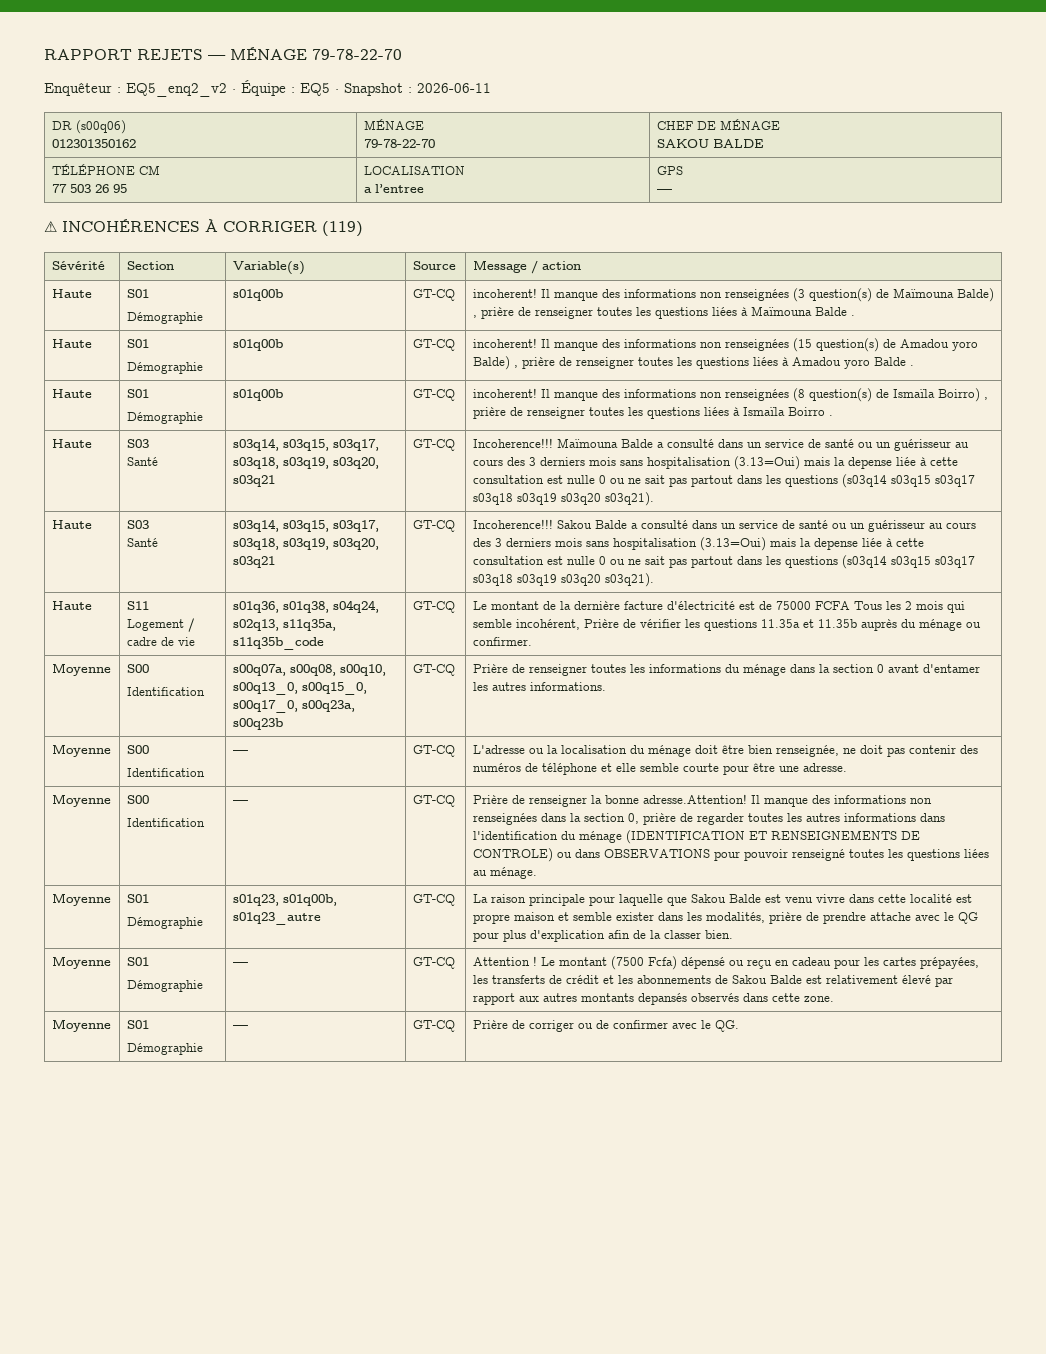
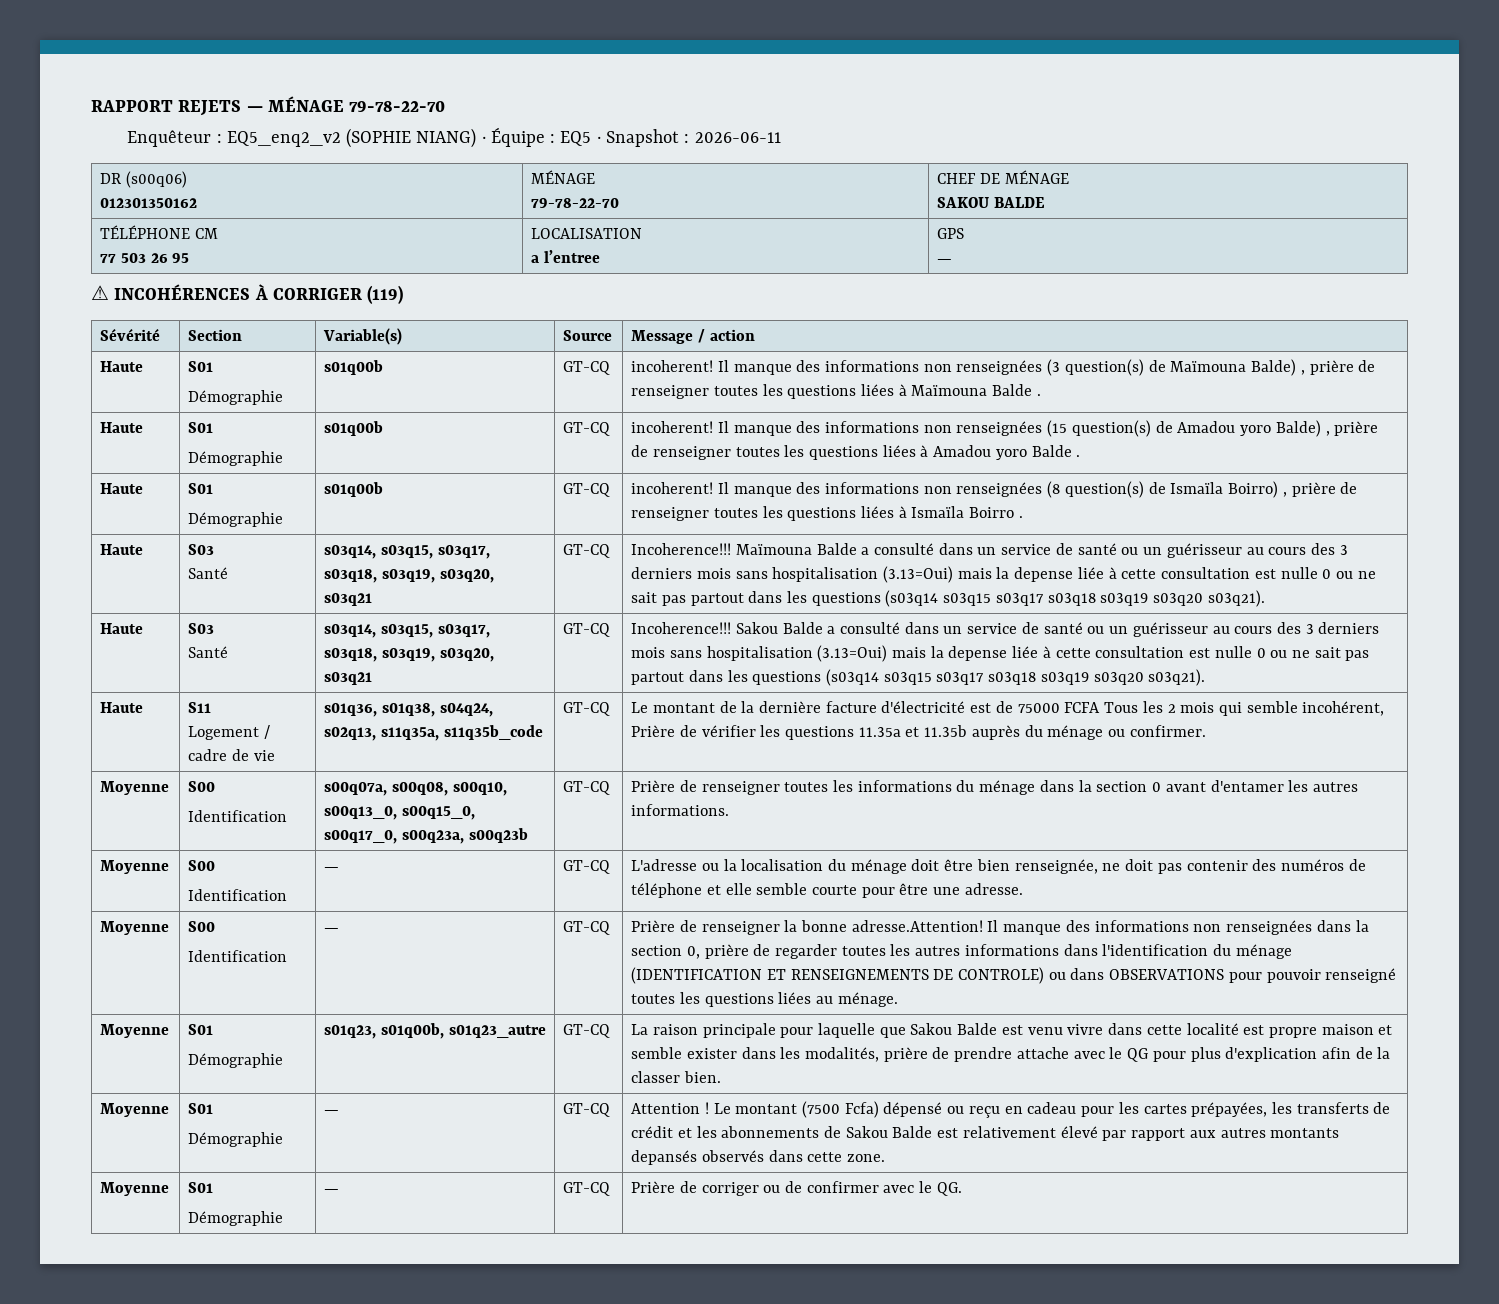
(227, 90) none -> [346,128,477,148] (SOPHIE NIANG)

